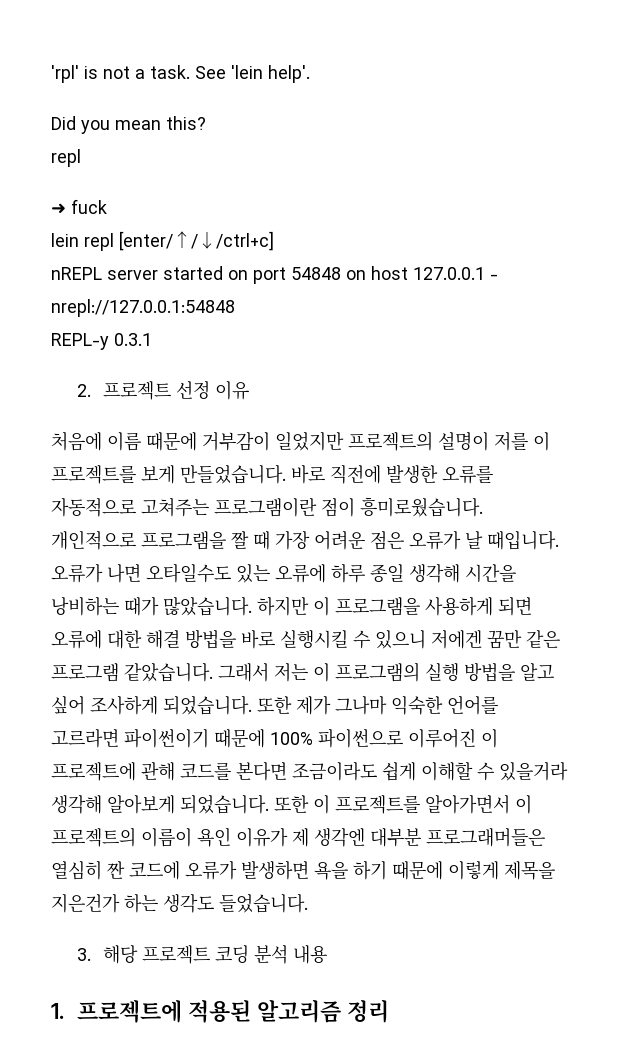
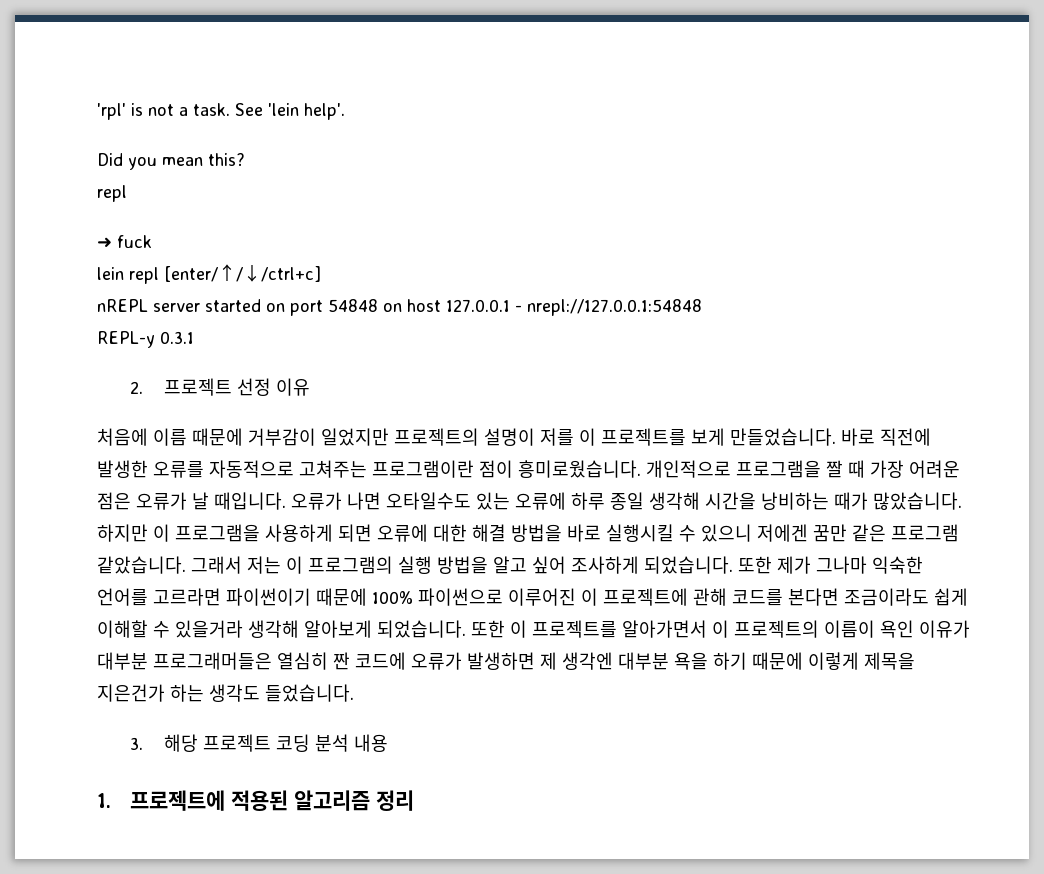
[292,828,365,847] 제 생각엔 -> (970, 629) none
(309, 870) none -> [540,652,669,670] 제 생각엔 대부분

